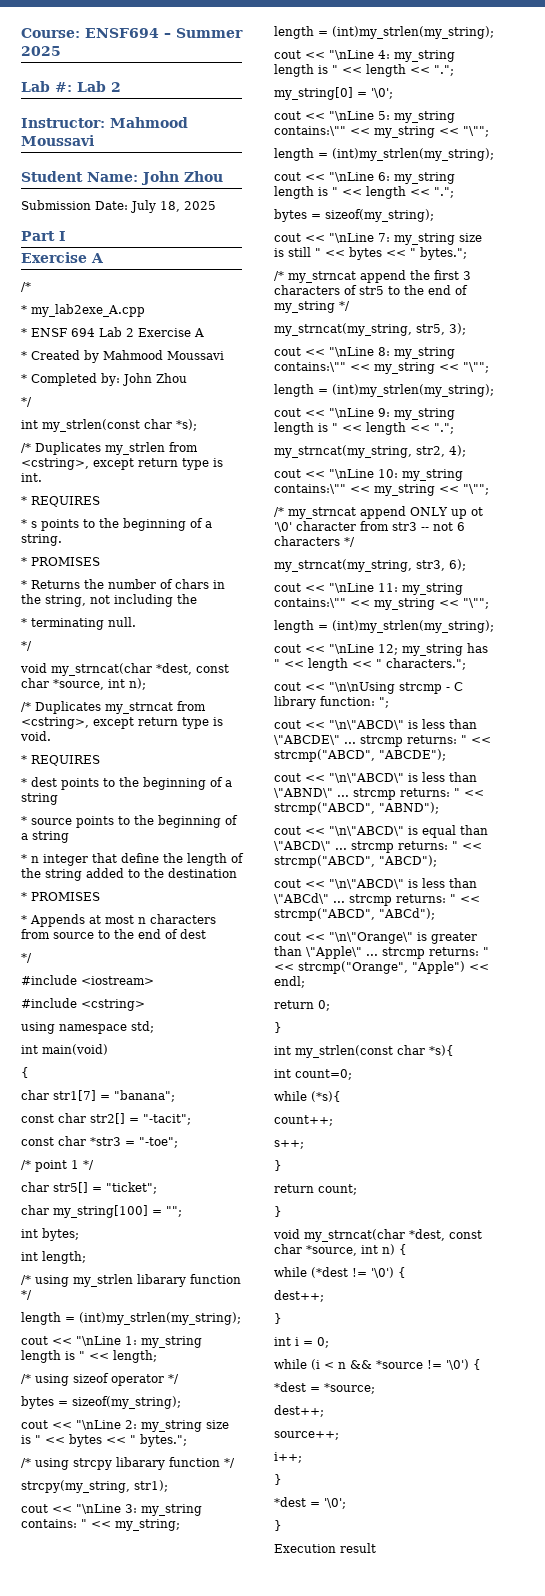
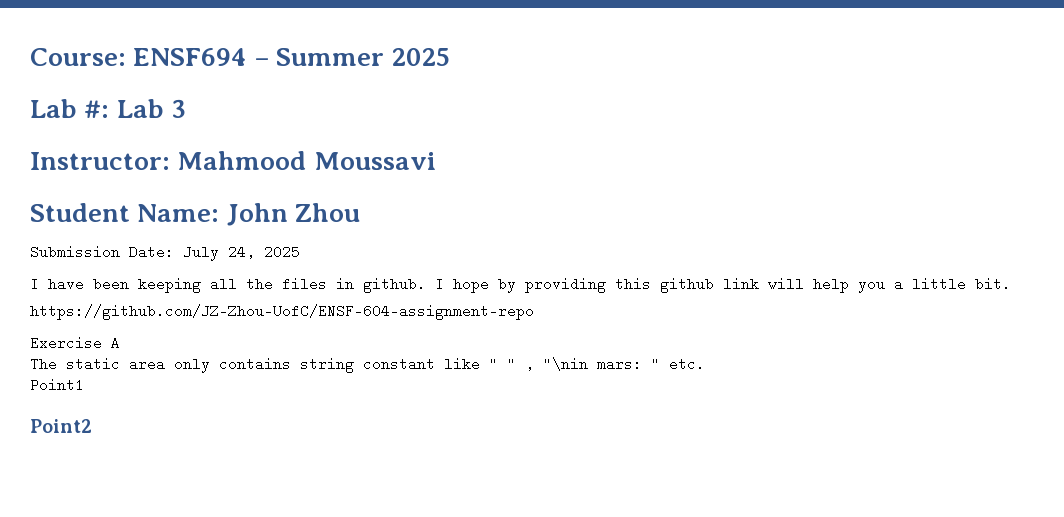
[111,82,121,92] 2 -> [170,99,186,118] 3
[160,201,216,212] [21,231,66,241] [21,252,104,263] [21,282,31,292] [21,304,145,317] [21,327,204,337] [21,350,224,363] [21,373,187,386] [21,397,32,407] [21,419,197,432] [21,442,198,455] [21,458,223,470] [21,473,42,482] [21,496,100,507] [21,518,212,531] [21,534,62,546] [21,557,100,566] [21,579,225,589] [21,594,197,607] [21,617,136,630] [21,641,32,651] [20,663,229,676] [21,678,146,690] [21,701,206,714] [21,717,223,729] [20,731,51,741] [21,755,100,766] [21,777,232,790] [21,793,58,805] [21,815,238,828] [21,831,69,843] [21,853,244,866] [21,868,237,881] [21,892,100,901] [21,914,216,927] [21,929,206,939] [21,953,32,963] [21,975,154,985] [21,998,145,1011] [21,1021,154,1034] [21,1044,108,1055] [21,1067,29,1078] [21,1090,175,1102] [21,1113,191,1125] [21,1136,178,1148] [21,1160,94,1172] [21,1182,157,1194] [21,1205,182,1218] [21,1228,79,1241] [21,1251,86,1264] [21,1274,241,1287] [21,1290,32,1300] [21,1312,241,1325] [21,1336,202,1348] [21,1350,157,1363] [21,1373,179,1386] [21,1396,181,1409] [21,1420,229,1432] [21,1434,187,1447] [21,1457,235,1470] [21,1480,168,1493] [21,1504,202,1516] [21,1519,180,1531] [274,26,494,39] [274,50,455,62] [274,64,454,77] [274,87,393,100] [274,111,455,123] [274,126,489,138] [274,148,494,161] [274,172,455,184] [274,186,454,199] [274,209,434,222] [274,233,482,245] [274,247,467,260] [274,270,471,283] [274,285,468,295] [274,301,350,313] [274,323,466,336] [274,347,455,359] [274,362,489,374] [274,384,494,397] [274,408,455,420] [274,422,454,435] [274,445,466,458] [274,469,463,481] [274,484,489,496] [274,506,483,519] [274,521,465,532] [274,536,355,547] [274,559,466,572] [274,583,463,595] [274,598,489,610] [274,620,494,633] [274,643,488,656] [274,658,466,671] [274,682,463,694] [274,696,389,709] [274,719,477,730] [274,735,491,747] [274,749,446,762] [274,772,477,783] [274,788,484,800] [274,802,439,815] [274,825,488,838] [274,841,482,853] [274,855,437,868] [274,878,477,889] [274,893,480,906] [274,908,435,921] [274,932,477,944] [274,946,489,959] [274,961,489,974] [274,976,305,988] [274,1000,330,1011] [274,1022,282,1033] [274,1045,454,1058] [274,1069,352,1080] [274,1091,341,1102] [274,1115,333,1126] [274,1140,304,1149] [274,1160,282,1171] [274,1184,357,1195] [274,1206,282,1217] [273,1229,482,1242] [274,1244,407,1256] [274,1267,406,1278] [274,1290,324,1302] [274,1313,282,1324] [274,1337,329,1348] [274,1359,481,1370] [274,1382,375,1394] [274,1405,324,1417] [274,1431,339,1440] [274,1452,302,1463] [274,1474,282,1485] [274,1497,346,1509] [274,1520,282,1531] [274,1543,376,1553] 18, 2025 // Part I // Exercise A // /* // * my_lab2exe_A.cpp // * ENSF 694 Lab 2 Exercise A // * Created by Mahmood Moussavi // * Completed by: John Zhou // */ // int my_strlen(const char *s); // /* Duplicates my_strlen from <cstring>, except return type is int. // * REQUIRES // * s points to the beginning of a string. // * PROMISES // * Returns the number of chars in the string, not including the // * terminating null. // */ // void my_strncat(char *dest, const char *source, int n); // /* Duplicates my_strncat from <cstring>, except return type is void. // * REQUIRES // * dest points to the beginning of a string // * source points to the beginning of a string // * n integer that define the length of the string added to the destination // * PROMISES // * Appends at most n characters from source to the end of dest // */ // #include <iostream> // #include <cstring> // using namespace std; // int main(void) // { // char str1[7] = "banana"; // const char str2[] = "-tacit"; // const char *str3 = "-toe"; // /* point 1 */ // char str5[] = "ticket"; // char my_string[100] = ""; // int bytes; // int length; // /* using my_strlen libarary function */ // length = (int)my_strlen(my_string); // cout << "\nLine 1: my_string length is " << length; // /* using sizeof operator */ // bytes = sizeof(my_string); // cout << "\nLine 2: my_string size is " << bytes << " bytes."; // /* using strcpy libarary function */ // strcpy(my_string, str1); // cout << "\nLine 3: my_string contains: " << my_string; // length = (int)my_strlen(my_string); // cout << "\nLine 4: my_string length is " << length << "."; // my_string[0] = '\0'; // cout << "\nLine 5: my_string contains:\"" << my_string << "\""; // length = (int)my_strlen(my_string); // cout << "\nLine 6: my_string length is " << length << "."; // bytes = sizeof(my_string); // cout << "\nLine 7: my_string size is still " << bytes << " bytes."; // /* my_strncat append the first 3 characters of str5 to the end of my_string */ // my_strncat(my_string, str5, 3); // cout << "\nLine 8: my_string contains:\"" << my_string << "\""; // length = (int)my_strlen(my_string); // cout << "\nLine 9: my_string length is " << length << "."; // my_strncat(my_string, str2, 4); // cout << "\nLine 10: my_string contains:\"" << my_string << "\""; // /* my_strncat append ONLY up ot '\0' character from str3 -- not 6 characters */ // my_strncat(my_string, str3, 6); // cout << "\nLine 11: my_string contains:\"" << my_string << "\""; // length = (int)my_strlen(my_string); // cout << "\nLine 12; my_string has " << length << " characters."; // cout << "\n\nUsing strcmp - C library function: "; // cout << "\n\"ABCD\" is less than \"ABCDE\" ... strcmp returns: " << strcmp("ABCD", "ABCDE"); // cout << "\n\"ABCD\" is less than \"ABND\" ... strcmp returns: " << strcmp("ABCD", "ABND"); // cout << "\n\"ABCD\" is equal than \"ABCD\" ... strcmp returns: " << strcmp("ABCD", "ABCD"); // cout << "\n\"ABCD\" is less than \"ABCd\" ... strcmp returns: " << strcmp("ABCD", "ABCd"); // cout << "\n\"Orange\" is greater than \"Apple\" ... strcmp returns: " << strcmp("Orange", "Apple") << endl; // return 0; // } // int my_strlen(const char *s){ // int count=0; // while (*s){ // count++; // s++; // } // return count; // } // void my_strncat(char *dest, const char *source, int n) { // while (*dest != '\0') { // dest++; // } // int i = 0; // while (i < n && *source != '\0') { // *dest = *source; // dest++; // source++; // i++; // } // *dest = '\0'; // } // Execution result -> [228,245,300,259] [30,277,1011,293] [30,304,534,320] [30,336,120,350] [30,357,705,373] [30,378,84,392] [30,419,92,433] 24, 2025 // I have been keeping all the files in github. I hope by providing this github link will help you a little bit. // https://github.com/JZ-Zhou-UofC/ENSF-604-assignment-repo // Exercise A // The static area only contains string constant like " " , "\nin mars: " etc. // Point1 // Point2

